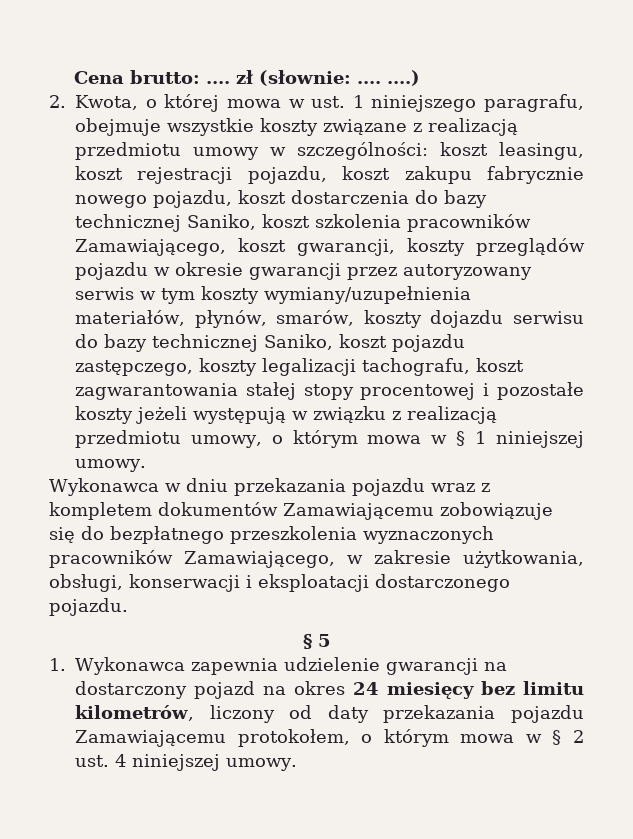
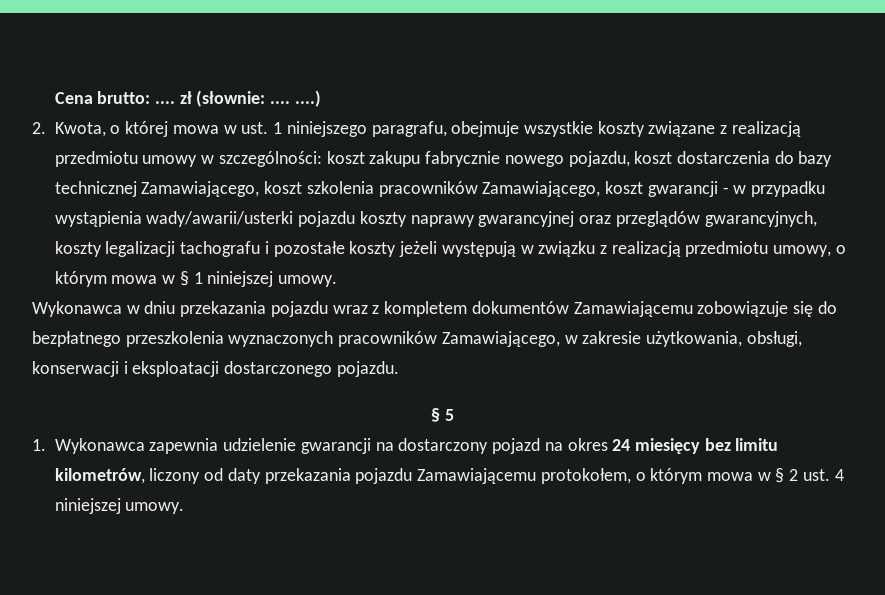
[499,142,584,160] [75,166,391,184] leasingu, koszt rejestracji pojazdu, koszt -> (365, 157) none
[187,214,256,230] Saniko, -> [141,181,260,197] Zamawiającego,
[297,238,585,256] [75,262,532,280] [75,286,471,304] [75,310,584,328] [75,334,465,352] [75,358,524,376] [75,382,476,400] gwarancji, koszty przeglądów pojazdu w okresie gwarancji przez autoryzowany serwis w tym koszty wymiany/uzupełnienia materiałów, płynów, smarów, koszty dojazdu serwisu do bazy technicznej Saniko, koszt pojazdu zastępczego, koszty legalizacji tachografu, koszt zagwarantowania stałej stopy procentowej -> [647,181,826,197] [54,211,817,227] [54,241,261,257] gwarancji - w przypadku wystąpienia wady/awarii/usterki pojazdu koszty naprawy gwarancyjnej oraz przeglądów gwarancyjnych, koszty legalizacji tachografu

